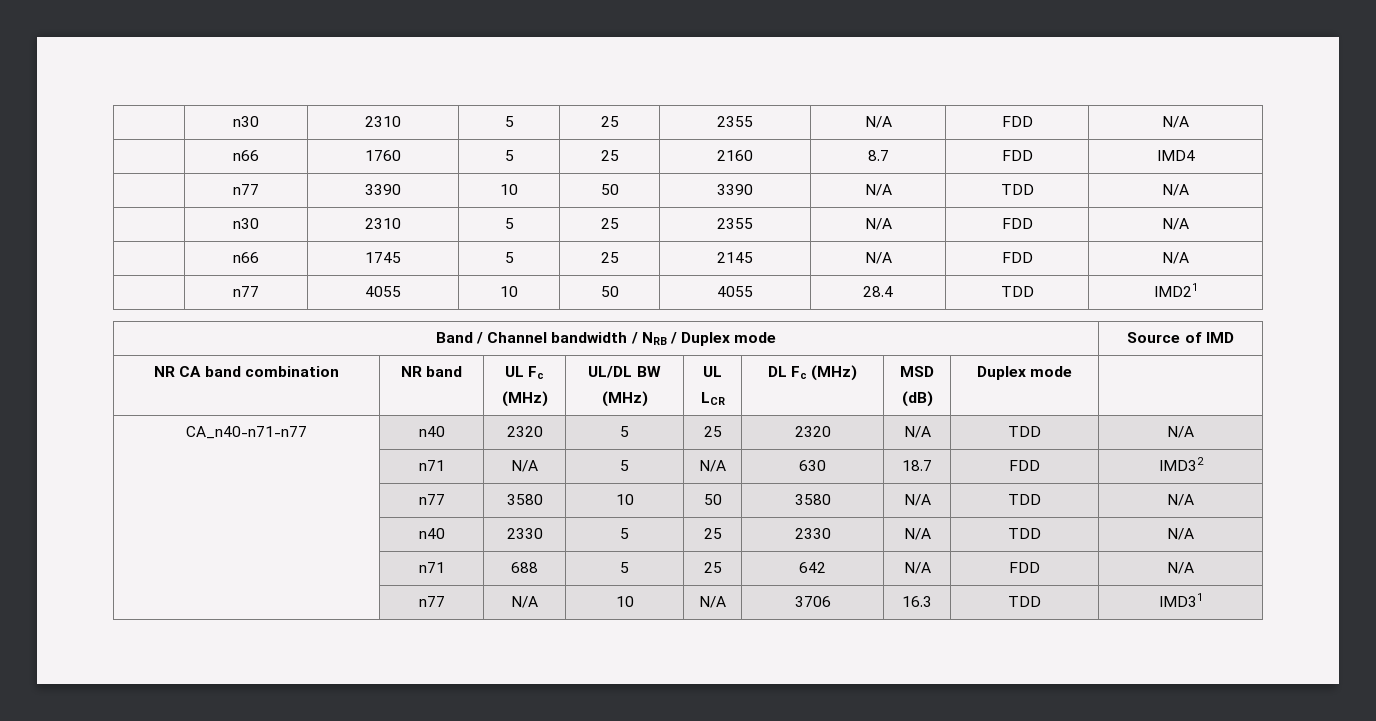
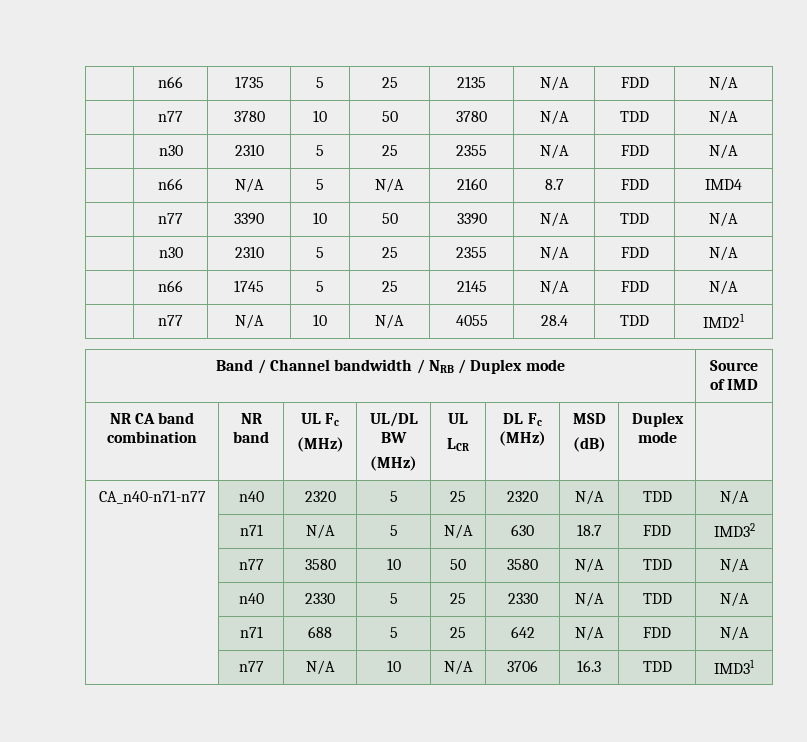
[233,116,259,127] [365,116,401,127] [504,116,514,127] [600,116,619,127] [717,116,753,127] [864,116,892,128] [1001,116,1033,127] [1162,116,1189,128] [233,150,259,161] [365,150,401,161] [504,150,514,161] [600,150,619,161] | n30 | 2310 | 5 | 25 | 2355 | N/A | FDD | N/A // | n66 | 1760 | 5 | 25 -> [158,76,183,88] [234,76,264,88] [316,77,324,88] [381,77,398,88] [457,76,486,88] [539,76,569,91] [620,77,649,88] [709,76,738,91] [158,111,183,122] [233,111,265,122] [313,110,327,122] [381,111,398,122] [456,111,487,122] [539,110,569,125] [620,111,649,122] [709,110,738,125] [158,145,183,156] [234,144,264,156] [316,145,324,156] [381,145,398,156] [456,145,487,156] [539,144,569,159] [620,145,649,156] [709,144,738,159] [158,178,183,190] [234,178,264,193] [316,179,324,190] [375,178,404,193] | n66 | 1735 | 5 | 25 | 2135 | N/A | FDD | N/A // | n77 | 3780 | 10 | 50 | 3780 | N/A | TDD | N/A // | n30 | 2310 | 5 | 25 | 2355 | N/A | FDD | N/A // | n66 | N/A | 5 | N/A
[365,286,401,297] [500,286,518,297] [600,286,619,297] 4055 | 10 | 50 -> [234,314,264,329] [313,314,327,326] [375,314,404,329] N/A | 10 | N/A

